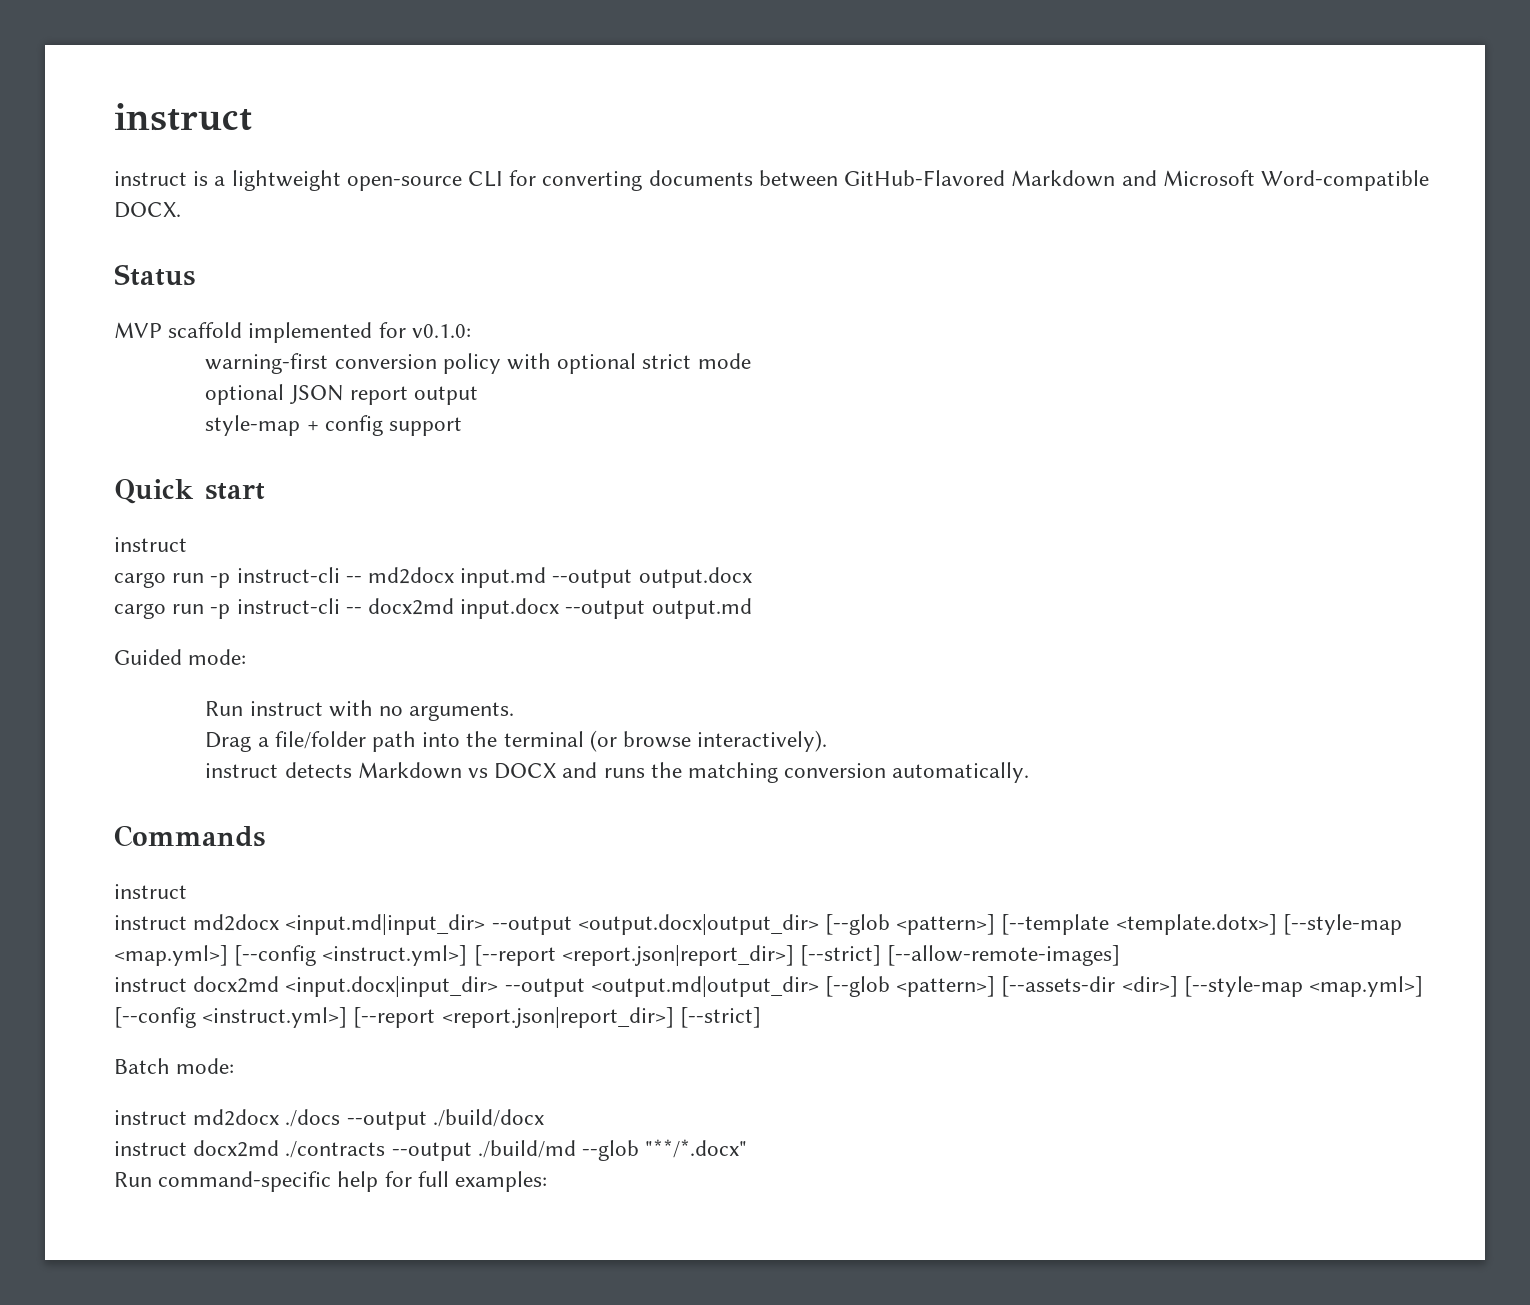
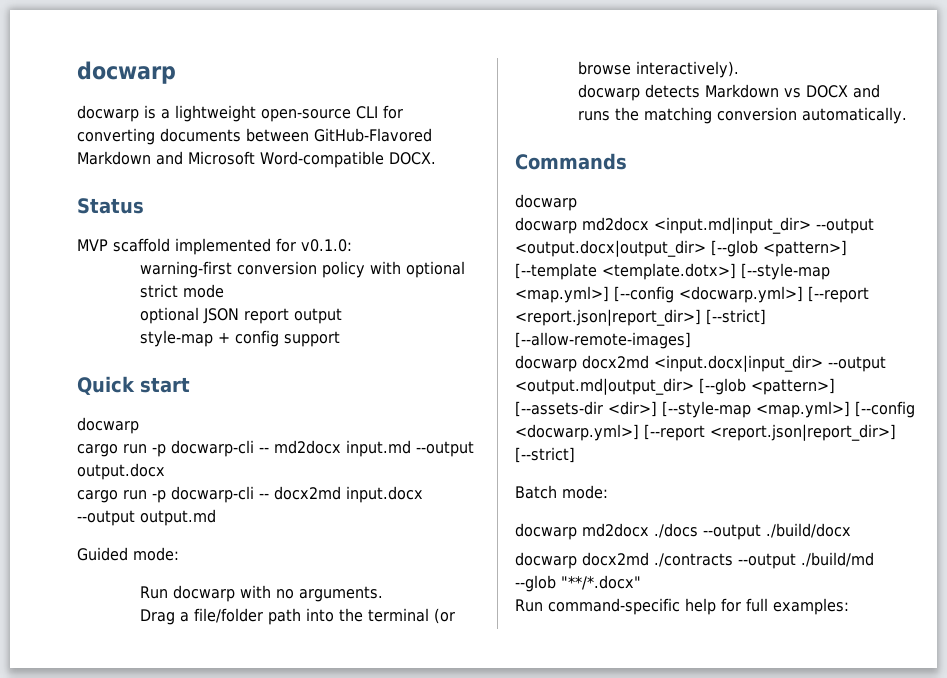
[114,103,252,131] [114,171,187,186] instruct // instruct -> [77,61,176,84] [77,105,139,122] docwarp // docwarp
[114,537,187,552] [114,567,340,588] instruct // cargo run -p instruct-cli -> [77,417,139,434] [77,440,254,457] docwarp // cargo run -p docwarp-cli
[236,598,340,614] instruct-cli -> [171,486,254,503] docwarp-cli
[249,701,323,716] instruct -> [172,585,235,602] docwarp
[205,763,279,778] instruct -> [577,84,640,101] docwarp
[114,884,187,899] [114,915,187,930] instruct // instruct -> [515,194,577,211] [515,217,577,234] docwarp // docwarp
[322,945,468,966] <instruct.yml>] -> [679,286,803,303] <docwarp.yml>]
[114,977,187,992] instruct -> [515,355,577,372] docwarp
[202,1007,348,1028] <instruct.yml>] -> [515,424,639,441] <docwarp.yml>]
[114,1110,187,1125] instruct -> [515,523,577,540] docwarp
[114,1141,187,1156] instruct -> [515,552,577,569] docwarp

